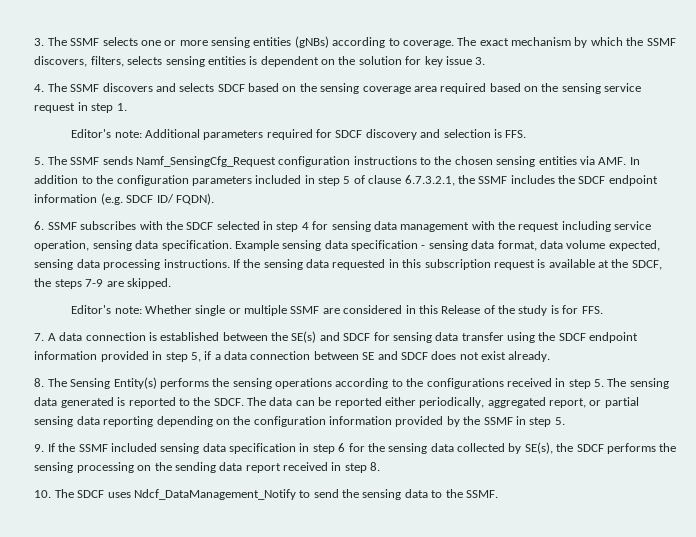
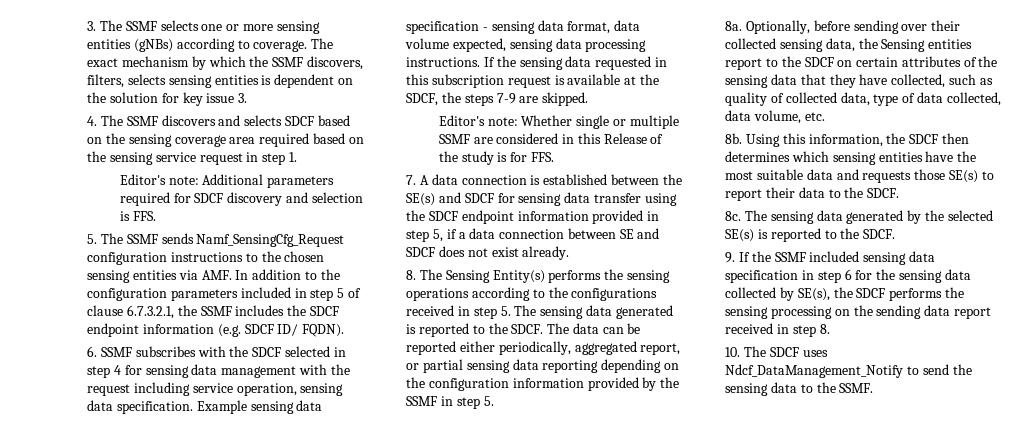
(565, 421) none -> [725,20,961,34] [725,38,973,52] [725,56,998,70] [725,74,993,88] [725,92,1001,106] [725,110,825,124] [725,133,969,147] [725,151,977,165] [725,169,994,183] [725,187,900,201] [725,210,993,224] [725,228,896,242] // 8a. Optionally, before sending over their collected sensing data, the Sensing entities report to the SDCF on certain attributes of the sensing data that they have collected, such as quality of collected data, type of data collected, data volume, etc. // 8b. Using this information, the SDCF then determines which sensing entities have the most suitable data and requests those SE(s) to report their data to the SDCF. // 8c. The sensing data generated by the selected SE(s) is reported to the SDCF.

